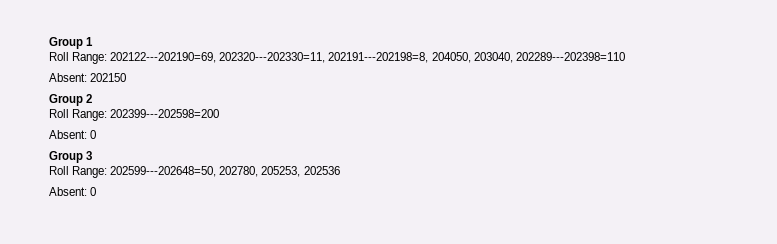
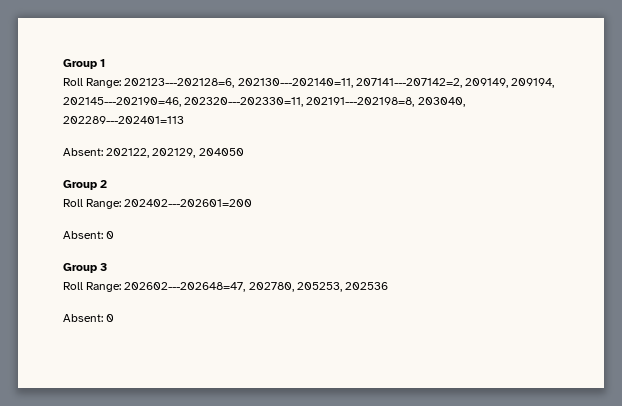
[110,52,625,63] [49,73,127,82] 202122---202190=69, 202320---202330=11, 202191---202198=8, 204050, 203040, 202289---202398=110 // Absent: 202150 -> [124,78,555,88] [63,97,465,107] [63,116,184,124] [63,148,244,158] 202123---202128=6, 202130---202140=11, 207141---207142=2, 209149, 209194, 202145---202190=46, 202320---202330=11, 202191---202198=8, 203040, 202289---202401=113 // Absent: 202122, 202129, 204050
[110,109,220,118] 202399---202598=200 -> [124,199,253,207] 202402---202601=200
[110,166,217,177] 202599---202648=50, -> [124,282,246,292] 202602---202648=47,

